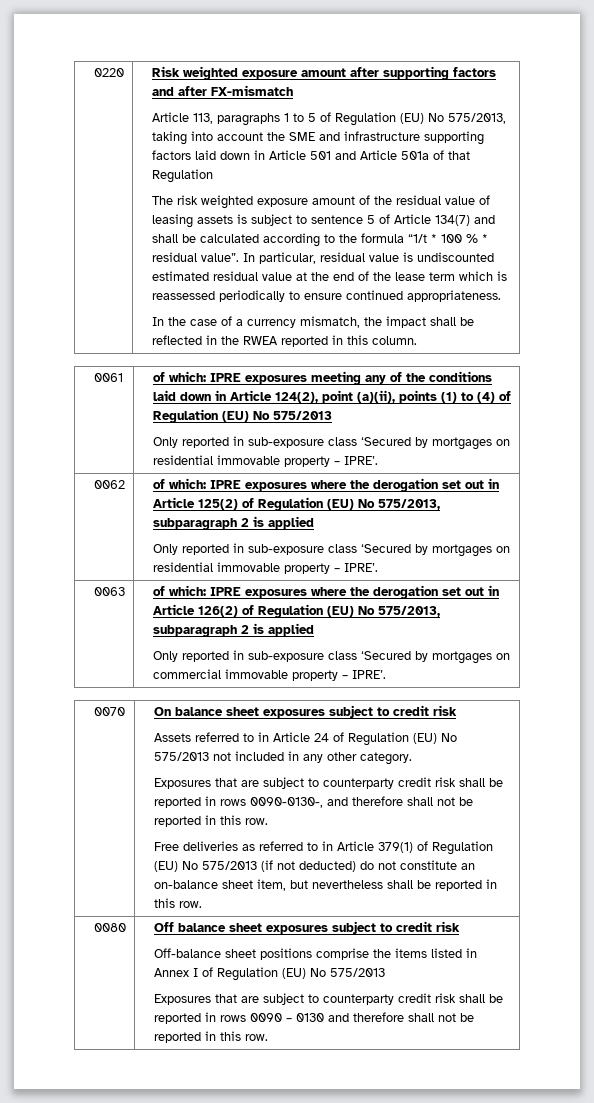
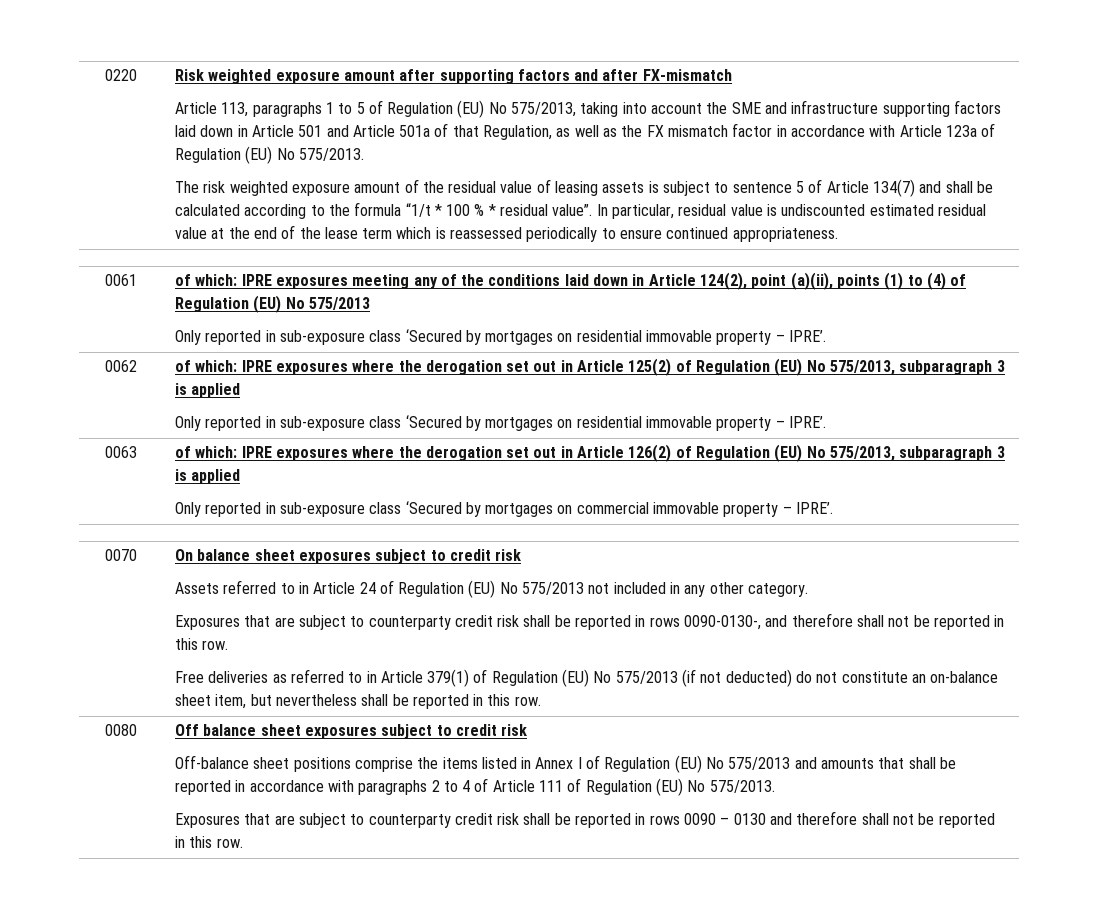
[151,169,213,183] Regulation -> [483,123,996,140] [174,146,364,164] Regulation, as well as the FX mismatch factor in accordance with Article 123a of Regulation (EU) No 575/2013.
[151,316,474,328] [151,335,417,347] // In the case of a currency mismatch, the impact shall be reflected in the RWEA reported in this column. -> (838, 234) none
[240,518,249,527] 2 -> [996,360,1005,372] 3
[240,625,249,634] 2 -> [996,446,1005,458] 3
(385, 972) none -> [794,757,956,769] [174,778,775,796] and amounts that shall be reported in accordance with paragraphs 2 to 4 of Article 111 of Regulation (EU) No 575/2013.

